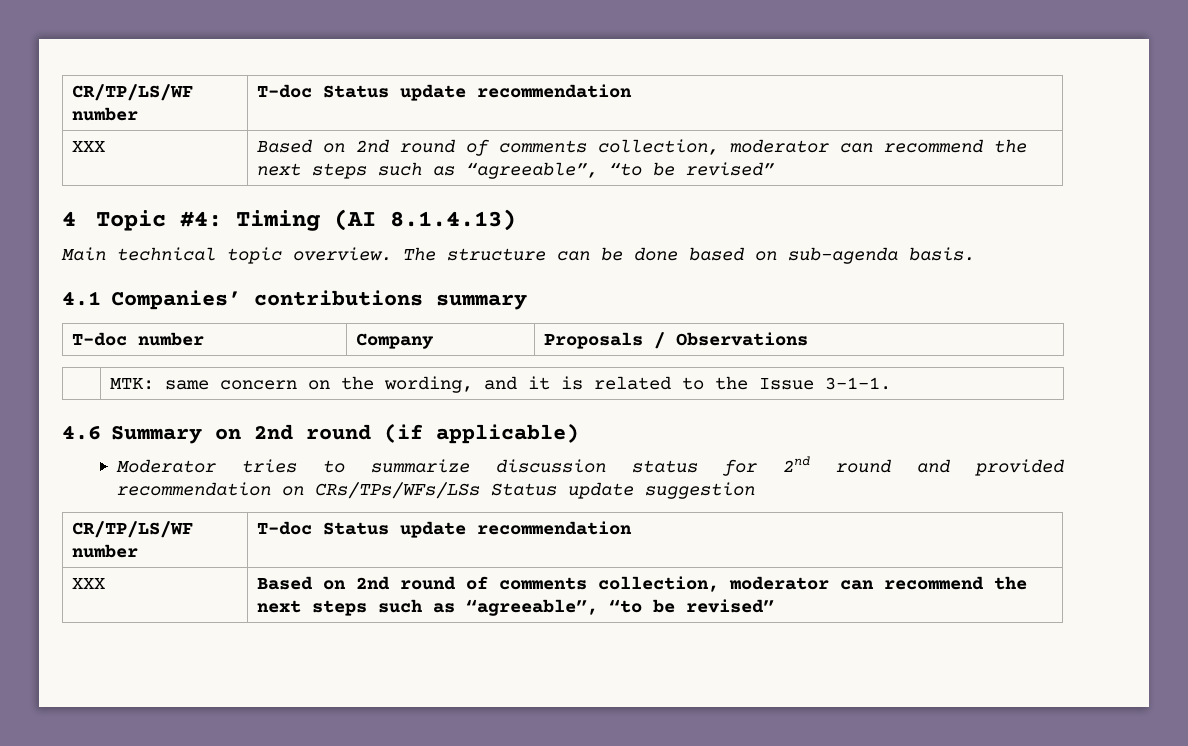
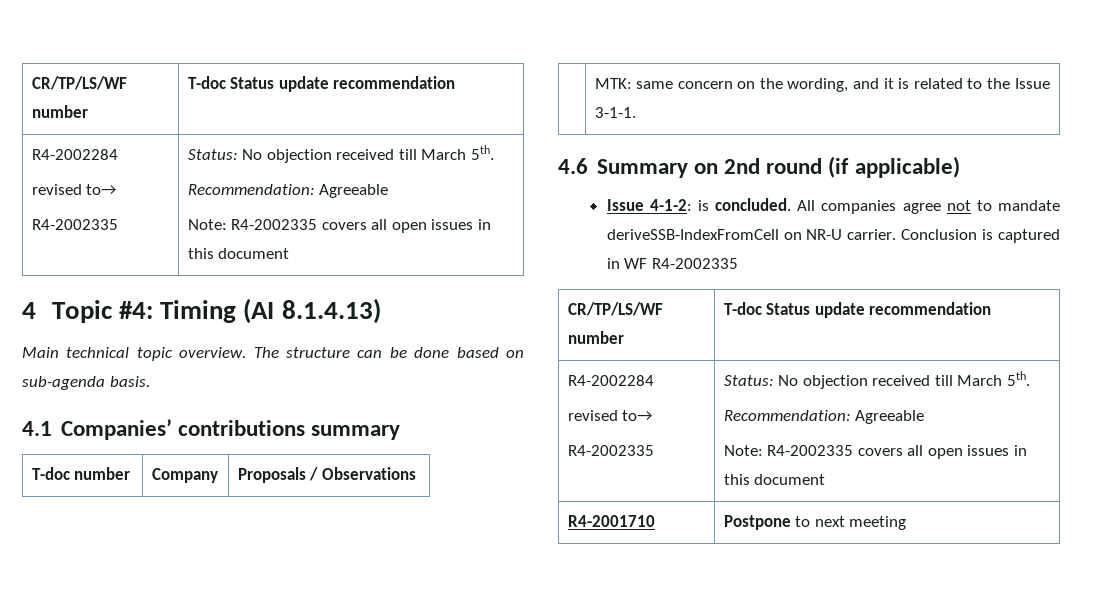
[72,84,194,101] [72,107,139,121] [257,84,633,101] [72,141,106,152] [257,139,1028,156] [257,162,776,179] CR/TP/LS/WF number | T-doc Status update recommendation // XXX | Based on 2nd round of comments collection, moderator can recommend the next steps such as “agreeable”, “to be revised” -> [31,76,127,90] [31,105,88,118] [187,76,456,92] [31,149,118,160] [31,184,117,195] [31,219,118,230] [187,145,495,163] [187,184,389,198] [187,219,492,233] [187,248,290,259] CR/TP/LS/WF number | T-doc Status update recommendation // R4-2002284 // revised to→ // R4-2002335 | Status: No objection received till March 5th. // Recommendation: Agreeable // Note: R4-2002335 covers all open issues in this document
[115,456,1064,476] [116,482,755,499] [72,521,194,538] [72,544,139,558] [257,521,633,538] [72,578,106,589] [257,576,1028,592] [257,599,775,616] Moderator tries to summarize discussion status for 2nd round and provided recommendation on CRs/TPs/WFs/LSs Status update suggestion // CR/TP/LS/WF number | T-doc Status update recommendation // XXX | Based on 2nd round of comments collection, moderator can recommend the next steps such as “agreeable”, “to be revised” -> [606,198,1060,214] [606,229,1060,243] [606,258,738,269] [567,302,663,316] [567,331,624,344] [723,302,992,318] [567,375,654,386] [567,410,653,421] [567,445,654,456] [723,371,1031,389] [723,410,925,424] [723,445,1028,459] [723,474,826,485] [567,515,655,527] [723,515,907,530] Issue 4-1-2: is concluded. All companies agree not to mandate deriveSSB-IndexFromCell on NR-U carrier. Conclusion is captured in WF R4-2002335 // CR/TP/LS/WF number | T-doc Status update recommendation // R4-2002284 // revised to→ // R4-2002335 | Status: No objection received till March 5th. // Recommendation: Agreeable // Note: R4-2002335 covers all open issues in this document // R4-2001710 | Postpone to next meeting

